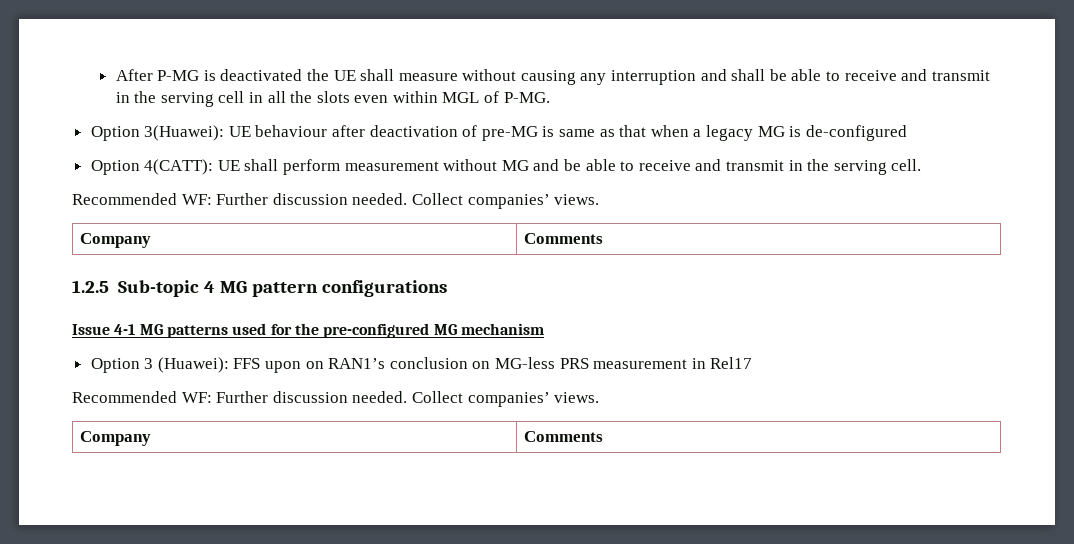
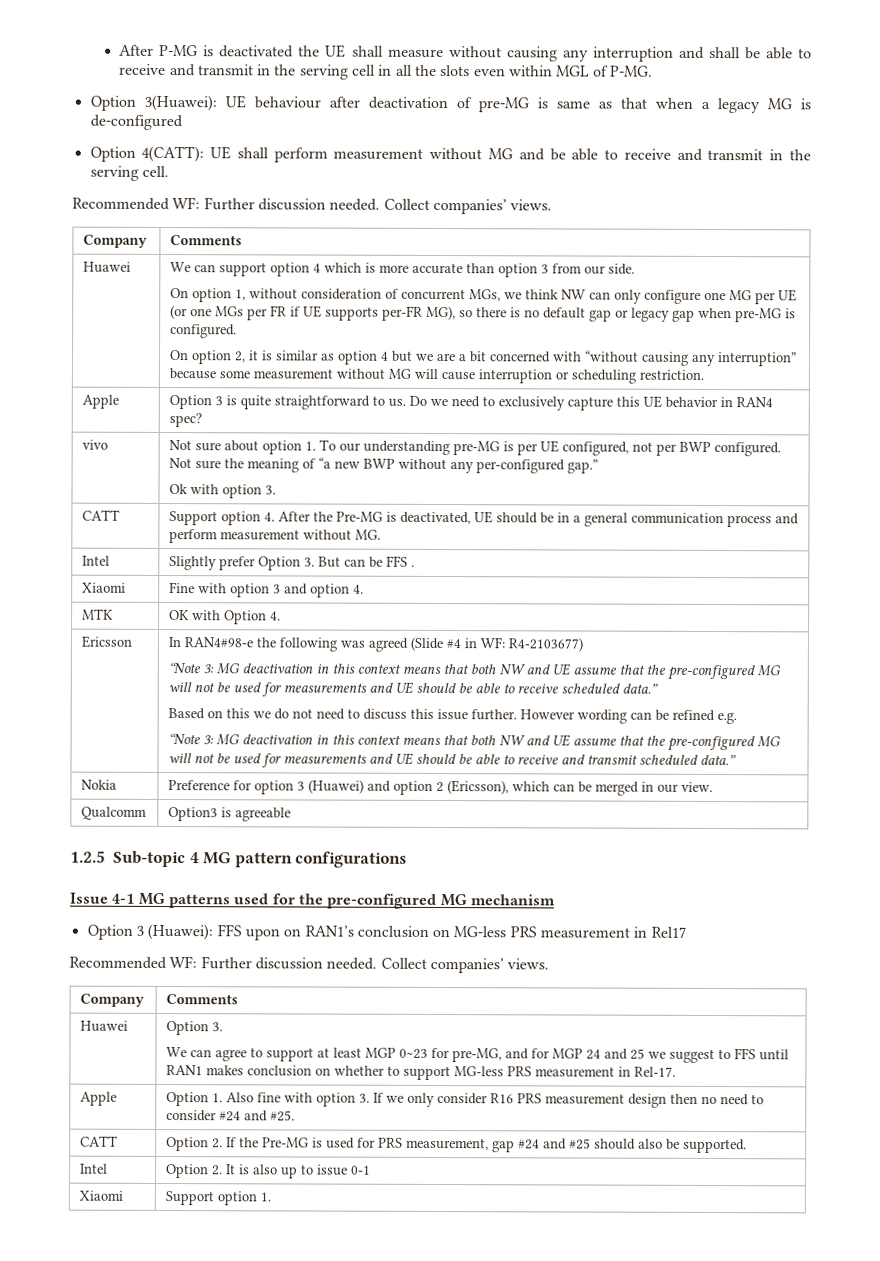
(604, 238) none -> [83,261,132,273] [170,262,636,278] [170,288,798,305] [170,305,797,323] [170,324,238,339] [169,350,798,367] [169,368,705,384] [82,394,120,409] [169,395,774,411] [169,413,203,428] [82,439,109,450] [169,439,782,457] [169,457,599,474] [169,484,277,499] [82,509,121,521] [169,511,800,528] [169,529,382,544] [82,555,111,566] [169,555,416,571] [82,582,127,593] [169,582,365,598] [82,608,115,620] [169,610,282,625] [81,635,133,648] [168,636,584,652] [168,662,782,681] [168,681,659,697] [168,708,738,725] [168,733,782,752] [168,752,737,768] [81,779,118,790] [168,779,714,796] [81,806,148,820] [168,807,292,822] // Huawei | We can support option 4 which is more accurate than option 3 from our side. // On option 1, without consideration of concurrent MGs, we think NW can only configure one MG per UE (or one MGs per FR if UE supports per-FR MG), so there is no default gap or legacy gap when pre-MG is configured. // On option 2, it is similar as option 4 but we are a bit concerned with “without causing any interruption” because some measurement without MG will cause interruption or scheduling restriction. // Apple | Option 3 is quite straightforward to us. Do we need to exclusively capture this UE behavior in RAN4 spec? // vivo | Not sure about option 1. To our understanding pre-MG is per UE configured, not per BWP configured. Not sure the meaning of “a new BWP without any per-configured gap.” // Ok with option 3. // CATT | Support option 4. After the Pre-MG is deactivated, UE should be in a general communication process and perform measurement without MG. // Intel | Slightly prefer Option 3. But can be FFS . // Xiaomi | Fine with option 3 and option 4. // MTK | OK with Option 4. // Ericsson | In RAN4#98-e the following was agreed (Slide #4 in WF: R4-2103677) // “Note 3: MG deactivation in this context means that both NW and UE assume that the pre-configured MG will not be used for measurements and UE should be able to receive scheduled data.” // Based on this we do not need to discuss this issue further. However wording can be refined e.g. // “Note 3: MG deactivation in this context means that both NW and UE assume that the pre-configured MG will not be used for measurements and UE should be able to receive and transmit scheduled data.” // Nokia | Preference for option 3 (Huawei) and option 2 (Ericsson), which can be merged in our view. // Qualcomm | Option3 is agreeable
(604, 436) none -> [80,1020,129,1032] [166,1021,224,1036] [166,1047,790,1064] [166,1065,677,1081] [80,1091,118,1106] [166,1091,765,1108] [166,1109,296,1122] [80,1135,119,1147] [166,1136,748,1154] [80,1163,109,1174] [165,1163,372,1179] [79,1190,124,1201] [165,1190,272,1206] // Huawei | Option 3. // We can agree to support at least MGP 0~23 for pre-MG, and for MGP 24 and 25 we suggest to FFS until RAN1 makes conclusion on whether to support MG-less PRS measurement in Rel-17. // Apple | Option 1. Also fine with option 3. If we only consider R16 PRS measurement design then no need to consider #24 and #25. // CATT | Option 2. If the Pre-MG is used for PRS measurement, gap #24 and #25 should also be supported. // Intel | Option 2. It is also up to issue 0-1 // Xiaomi | Support option 1.

